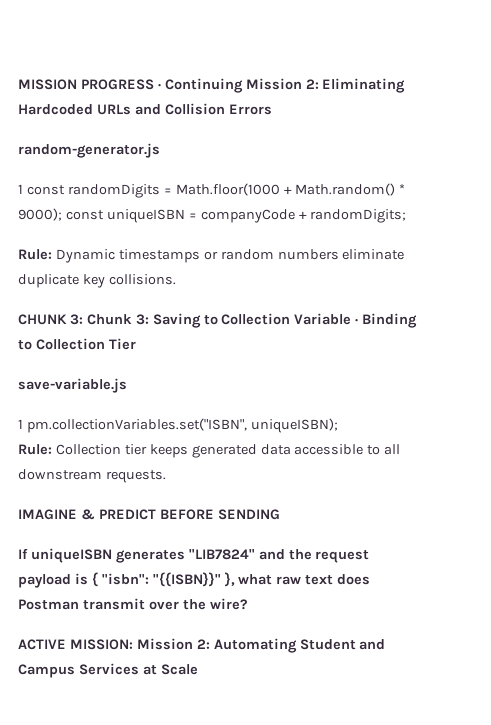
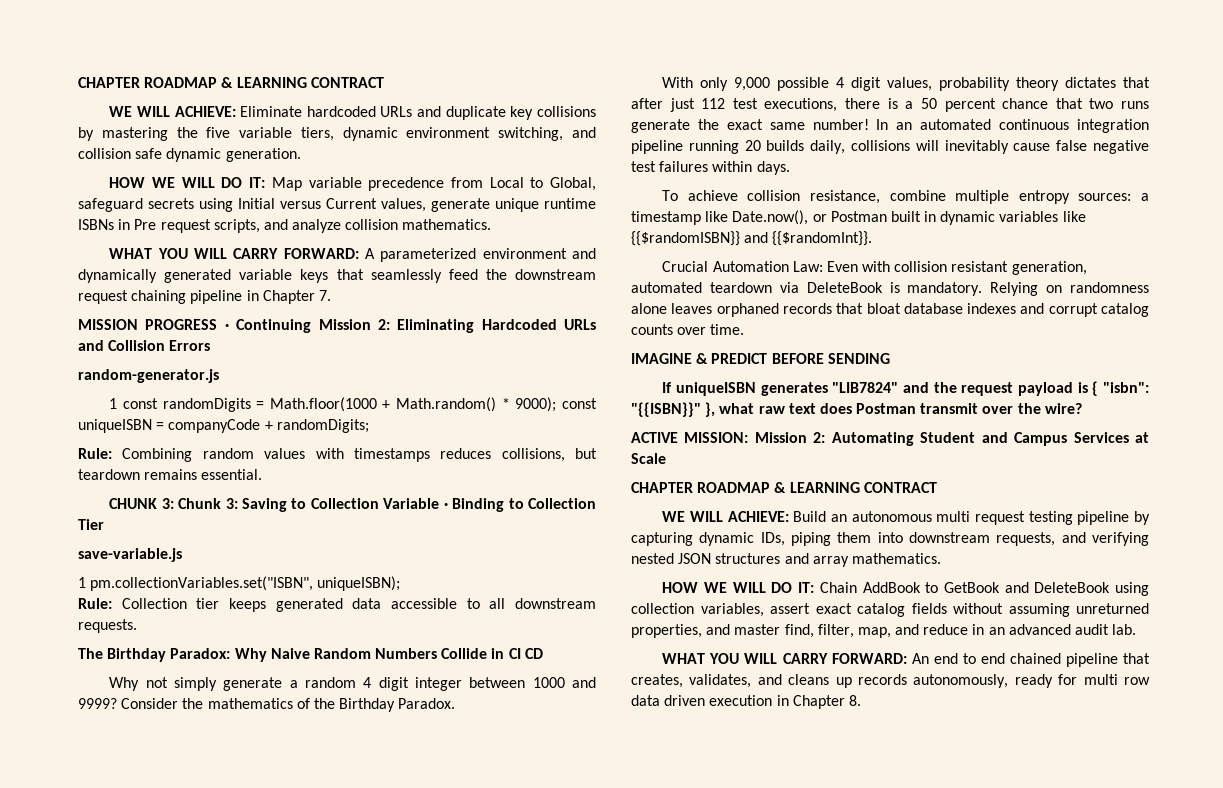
(18, 84) none -> [78,77,384,88] [109,106,596,120] [78,127,596,141] [78,148,301,162] [109,177,596,191] [78,198,596,212] [78,219,492,233] [109,248,596,262] [78,269,596,283] [78,290,331,304] CHAPTER ROADMAP & LEARNING CONTRACT // WE WILL ACHIEVE: Eliminate hardcoded URLs and duplicate key collisions by mastering the five variable tiers, dynamic environment switching, and collision safe dynamic generation. // HOW WE WILL DO IT: Map variable precedence from Local to Global, safeguard secrets using Initial versus Current values, generate unique runtime ISBNs in Pre request scripts, and analyze collision mathematics. // WHAT YOU WILL CARRY FORWARD: A parameterized environment and dynamically generated variable keys that seamlessly feed the downstream request chaining pipeline in Chapter 7. //
[55,249,405,263] [18,274,176,288] Dynamic timestamps or random numbers eliminate duplicate key collisions. -> [122,448,597,462] [78,469,263,480] Combining random values with timestamps reduces collisions, but teardown remains essential.
(166, 476) none -> [78,648,543,662] [109,677,597,691] [78,698,456,712] [662,77,1150,91] [631,98,1149,112] [631,119,1149,133] [631,140,1149,154] [631,161,790,175] [662,190,1149,204] [631,210,1086,225] [631,231,873,246] [662,261,1087,275] [631,282,1149,296] [631,303,1149,317] [631,324,745,335] // The Birthday Paradox: Why Naive Random Numbers Collide in CI CD // Why not simply generate a random 4 digit integer between 1000 and 9999? Consider the mathematics of the Birthday Paradox. // With only 9,000 possible 4 digit values, probability theory dictates that after just 112 test executions, there is a 50 percent chance that two runs generate the exact same number! In an automated continuous integration pipeline running 20 builds daily, collisions will inevitably cause false negative test failures within days. // To achieve collision resistance, combine multiple entropy sources: a timestamp like Date.now(), or Postman built in dynamic variables like {{$randomISBN}} and {{$randomInt}}. // Crucial Automation Law: Even with collision resistant generation, automated teardown via DeleteBook is mandatory. Relying on randomness alone leaves orphaned records that bloat database indexes and corrupt catalog counts over time.
(198, 669) none -> [631,482,937,493] [662,511,1150,525] [631,532,1149,546] [631,553,941,567] [662,582,1149,596] [631,603,1149,617] [631,624,1137,638] [662,653,1150,667] [631,674,1150,688] [631,695,861,709] // CHAPTER ROADMAP & LEARNING CONTRACT // WE WILL ACHIEVE: Build an autonomous multi request testing pipeline by capturing dynamic IDs, piping them into downstream requests, and verifying nested JSON structures and array mathematics. // HOW WE WILL DO IT: Chain AddBook to GetBook and DeleteBook using collection variables, assert exact catalog fields without assuming unreturned properties, and master find, filter, map, and reduce in an advanced audit lab. // WHAT YOU WILL CARRY FORWARD: An end to end chained pipeline that creates, validates, and cleans up records autonomously, ready for multi row data driven execution in Chapter 8.

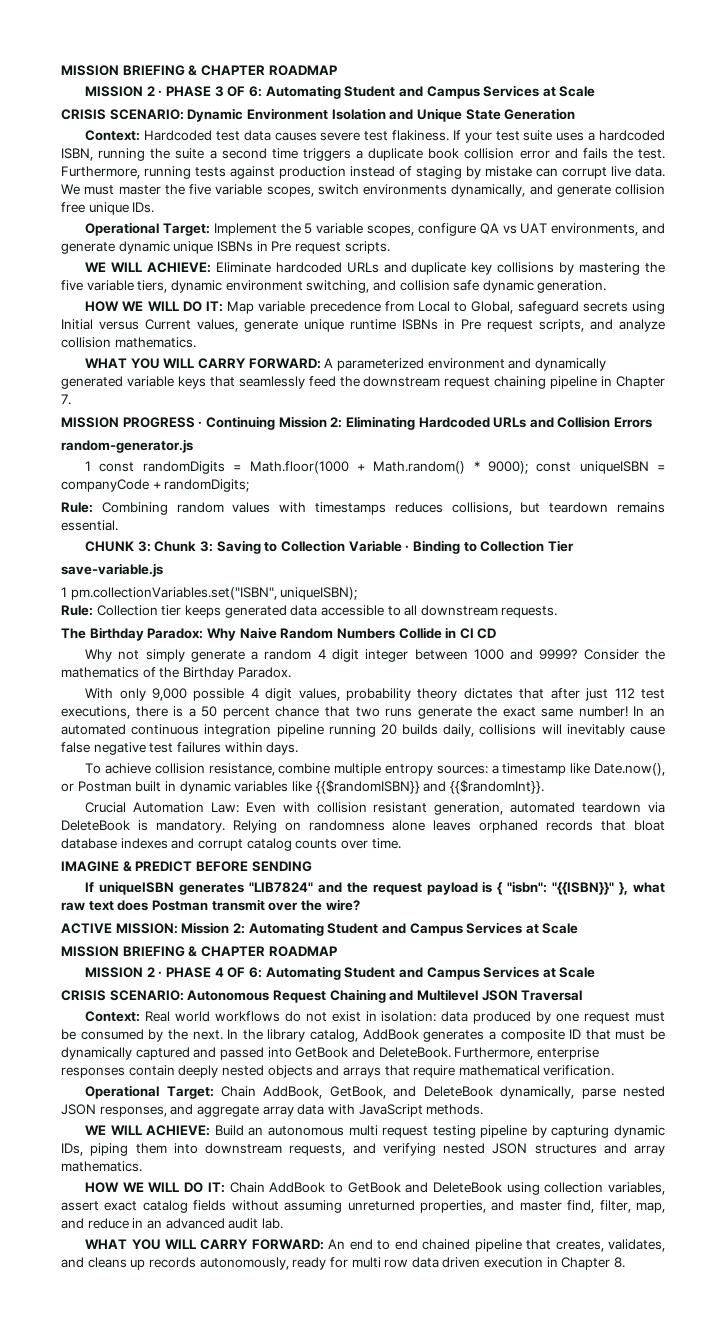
[78,77,384,88] CHAPTER ROADMAP & LEARNING CONTRACT -> [61,65,337,76] [85,85,596,99] [61,108,576,122] [85,130,666,143] [61,148,665,161] [61,166,665,179] [61,184,665,197] [61,202,155,215] [85,222,665,236] [61,241,390,254] MISSION BRIEFING & CHAPTER ROADMAP // MISSION 2 · PHASE 3 OF 6: Automating Student and Campus Services at Scale // CRISIS SCENARIO: Dynamic Environment Isolation and Unique State Generation // Context: Hardcoded test data causes severe test flakiness. If your test suite uses a hardcoded ISBN, running the suite a second time triggers a duplicate book collision error and fails the test. Furthermore, running tests against production instead of staging by mistake can corrupt live data. We must master the five variable scopes, switch environments dynamically, and generate collision free unique IDs. // Operational Target: Implement the 5 variable scopes, configure QA vs UAT environments, and generate dynamic unique ISBNs in Pre request scripts.
[631,482,937,493] CHAPTER ROADMAP & LEARNING CONTRACT -> [61,946,337,957] [85,966,596,980] [61,989,583,1003] [85,1011,666,1024] [61,1029,665,1042] [61,1047,599,1060] [61,1065,615,1078] [85,1085,665,1099] [61,1104,484,1117] MISSION BRIEFING & CHAPTER ROADMAP // MISSION 2 · PHASE 4 OF 6: Automating Student and Campus Services at Scale // CRISIS SCENARIO: Autonomous Request Chaining and Multilevel JSON Traversal // Context: Real world workflows do not exist in isolation: data produced by one request must be consumed by the next. In the library catalog, AddBook generates a composite ID that must be dynamically captured and passed into GetBook and DeleteBook. Furthermore, enterprise responses contain deeply nested objects and arrays that require mathematical verification. // Operational Target: Chain AddBook, GetBook, and DeleteBook dynamically, parse nested JSON responses, and aggregate array data with JavaScript methods.

